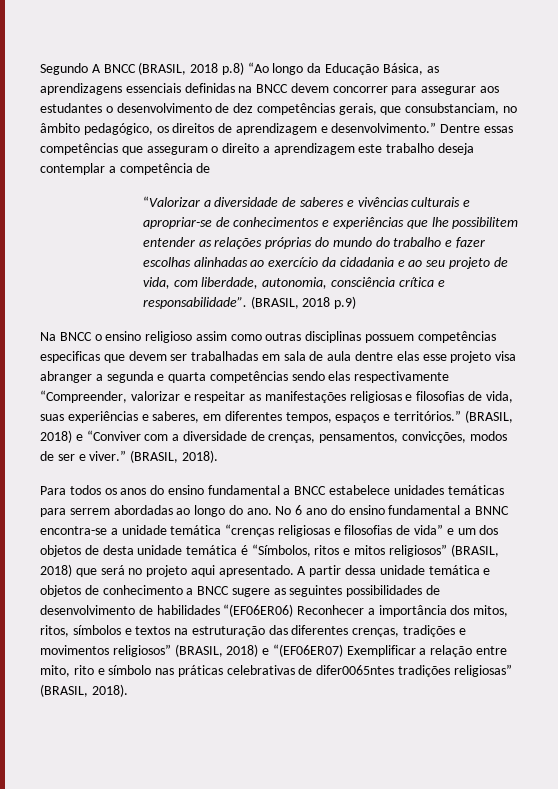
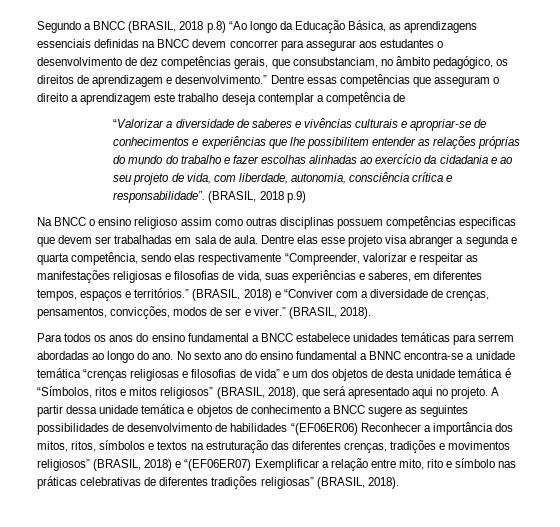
[91,64,101,73] A -> [84,23,92,30] a
[327,351,394,361] aula dentre -> [233,235,294,244] aula. Dentre
[209,371,288,383] competências -> [71,252,139,265] competência,
[295,505,303,515] 6 -> [193,351,221,360] sexto
[40,564,72,577] 2018) -> [267,387,299,399] 2018),
[128,565,294,577] no projeto aqui apresentado. -> [347,387,489,399] apresentado aqui no projeto.
[316,665,395,675] difer0065ntes -> [159,477,209,486] diferentes

